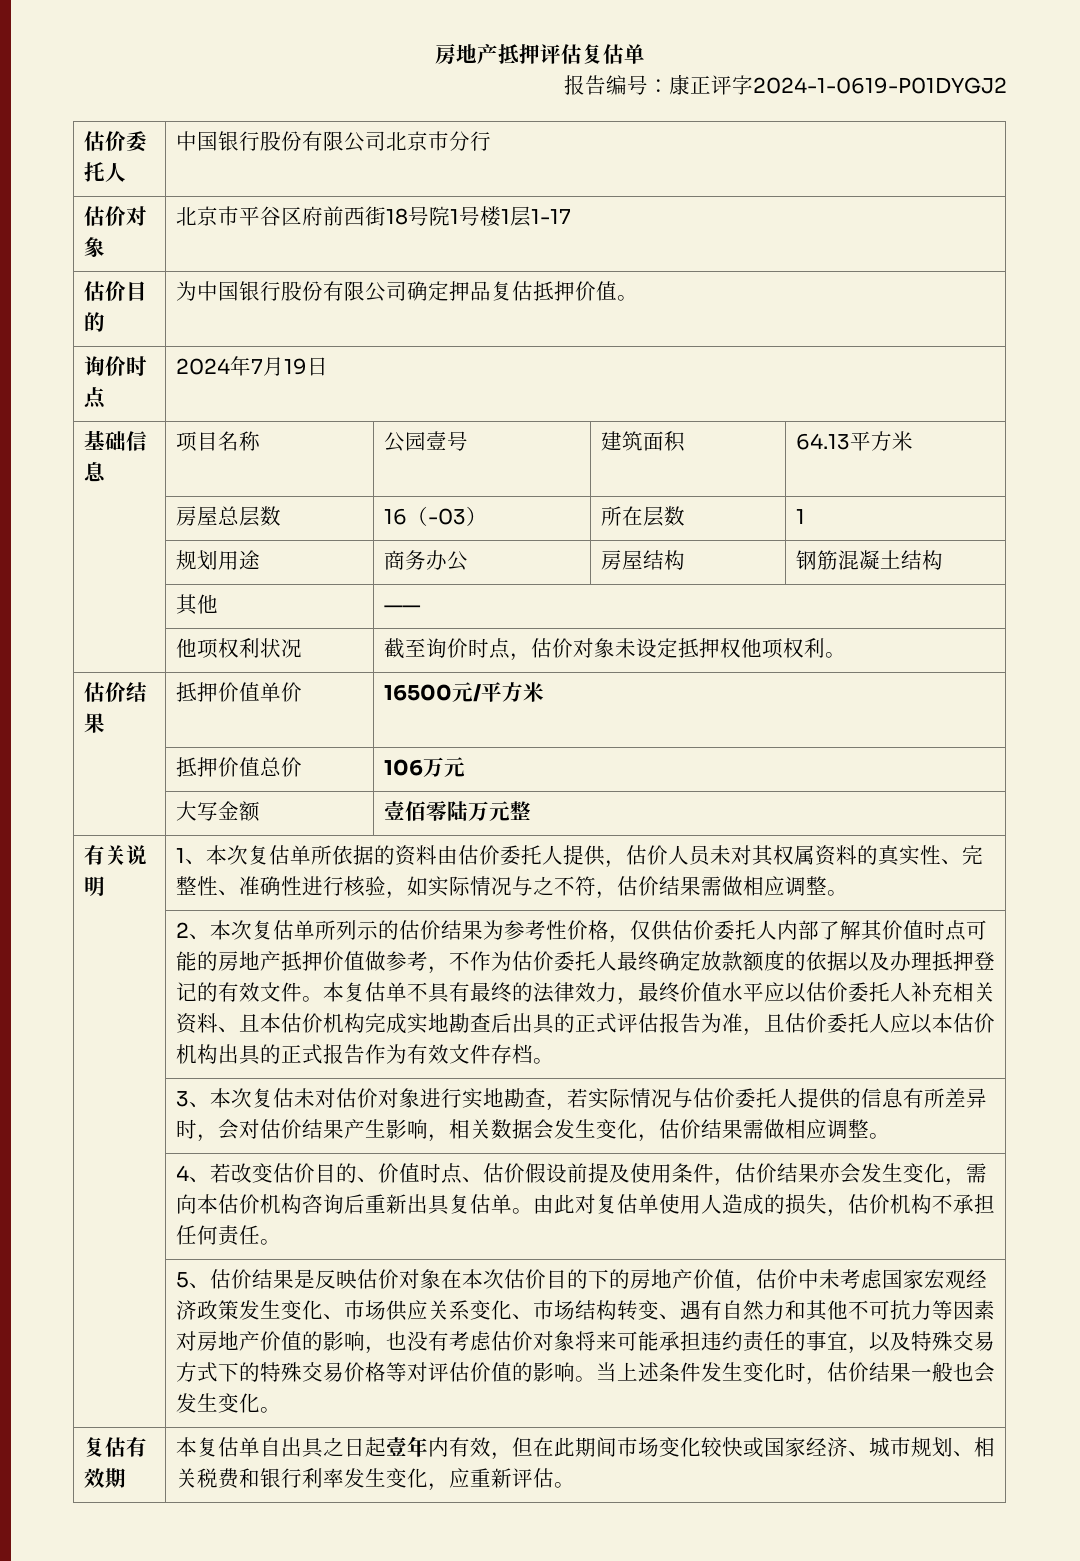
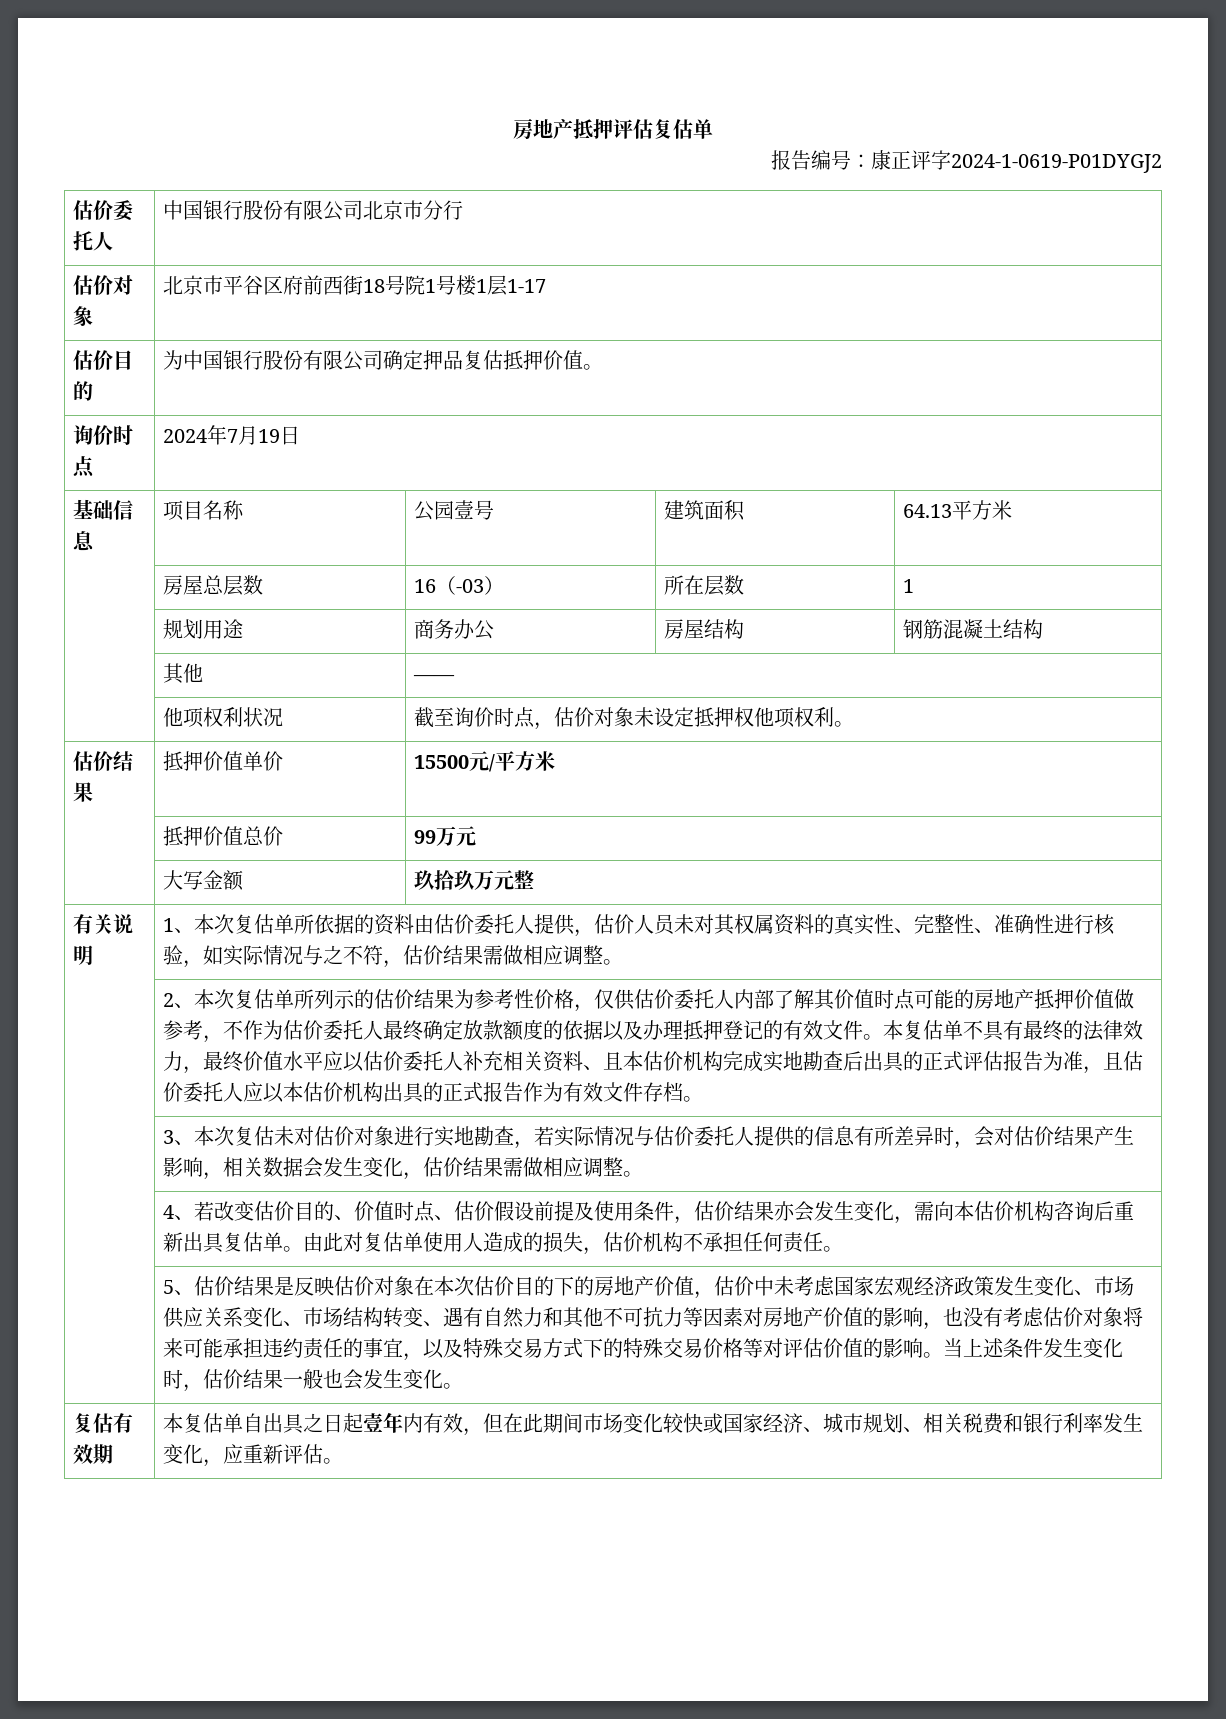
[383,684,452,701] 16500 -> [413,755,469,769] 15500
[383,759,423,776] 106 -> [413,830,436,844] 99
[383,800,468,821] 壹佰零陆 -> [413,870,474,890] 玖拾玖

